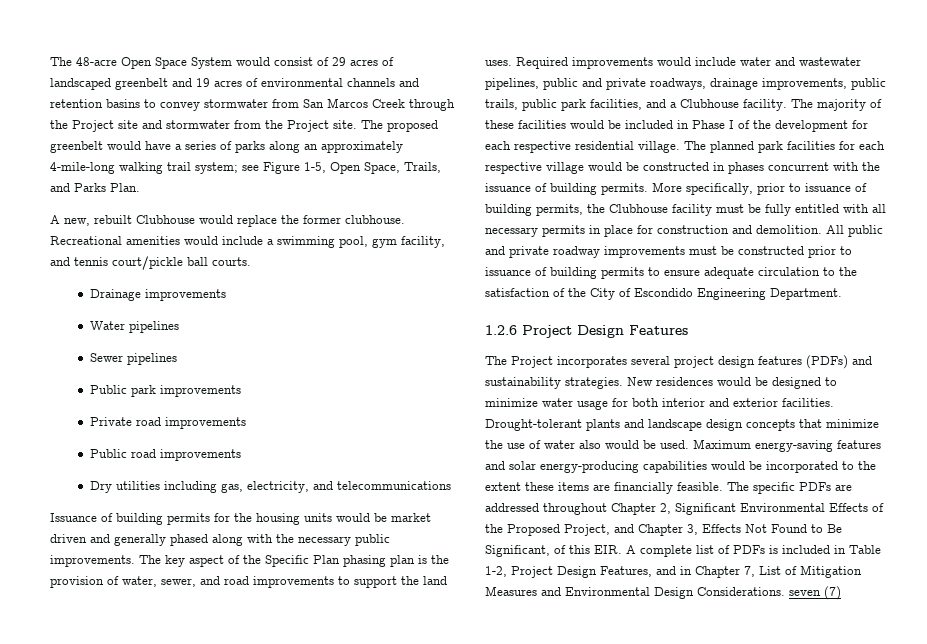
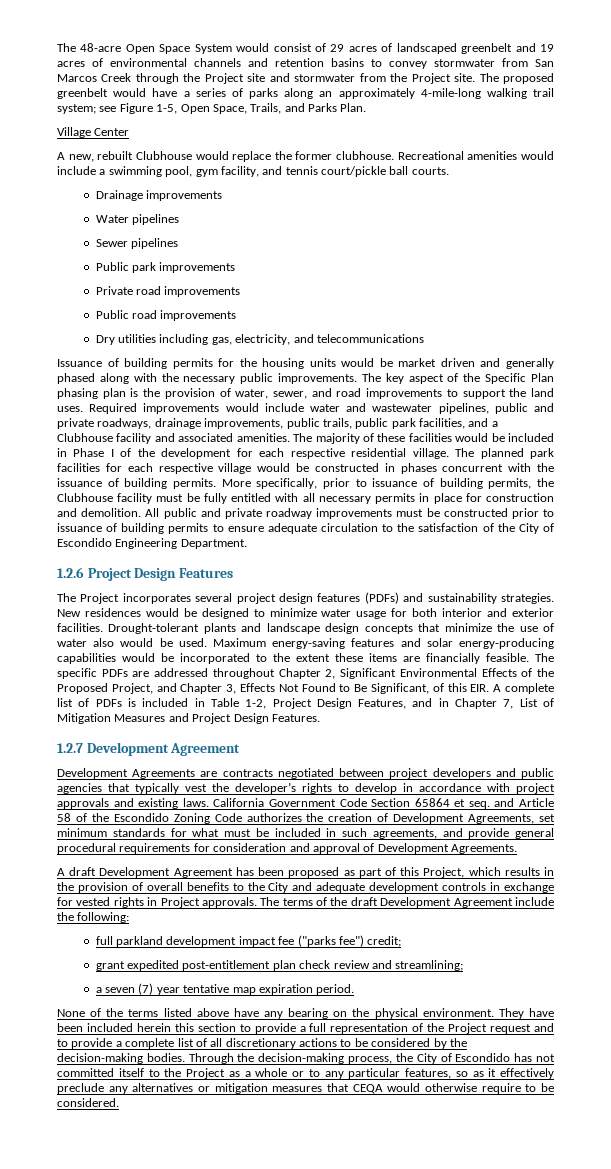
(140, 187) none -> [57,127,130,138] // Village Center
[743,99,787,111] facility. -> [116,433,290,444] facility and associated amenities.
[565,586,841,600] Environmental Design Considerations. seven (7) -> [192,713,320,724] [57,742,241,756] [57,768,554,779] [57,782,555,794] [57,798,554,809] [57,813,555,824] [57,828,554,839] [57,843,517,854] [57,867,555,878] [57,882,554,893] [57,897,554,908] [57,912,130,923] [95,935,402,947] [95,960,464,971] [95,983,355,995] [57,1008,555,1019] [57,1023,554,1034] [57,1038,467,1049] [57,1053,555,1064] [57,1068,554,1079] [57,1083,554,1094] [57,1098,119,1107] Project Design Features. // 1.2.7 Development Agreement // Development Agreements are contracts negotiated between project developers and public agencies that typically vest the developer’s rights to develop in accordance with project approvals and existing laws. California Government Code Section 65864 et seq. and Article 58 of the Escondido Zoning Code authorizes the creation of Development Agreements, set minimum standards for what must be included in such agreements, and provide general procedural requirements for consideration and approval of Development Agreements. // A draft Development Agreement has been proposed as part of this Project, which results in the provision of overall benefits to the City and adequate development controls in exchange for vested rights in Project approvals. The terms of the draft Development Agreement include the following: // full parkland development impact fee ("parks fee") credit; // grant expedited post-entitlement plan check review and streamlining; // a seven (7) year tentative map expiration period. // None of the terms listed above have any bearing on the physical environment. They have been included herein this section to provide a full representation of the Project request and to provide a complete list of all discretionary actions to be considered by the decision-making bodies. Through the decision-making process, the City of Escondido has not committed itself to the Project as a whole or to any particular features, so as it effectively preclude any alternatives or mitigation measures that CEQA would otherwise require to be considered.

